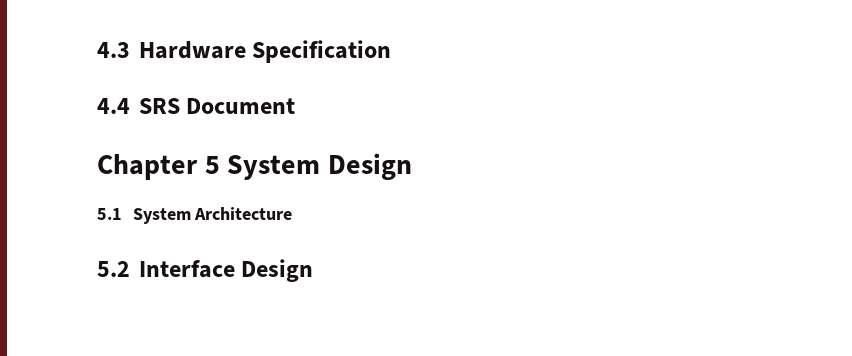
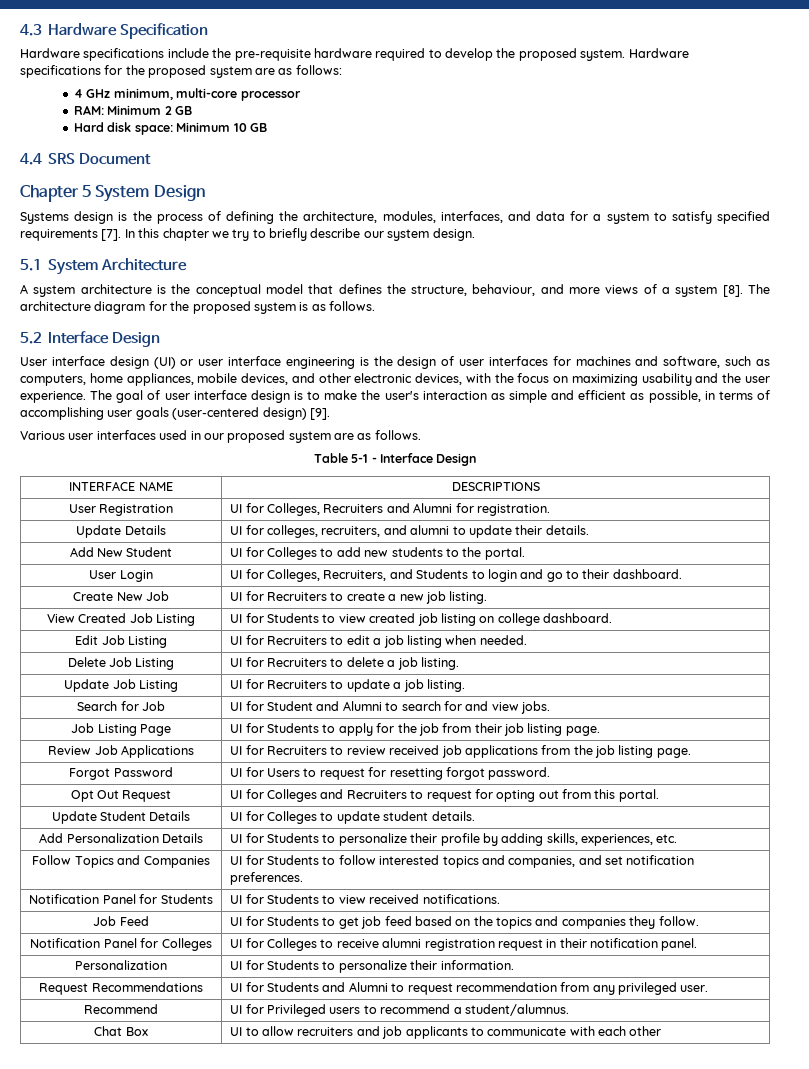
(392, 51) none -> [20,48,689,61] [20,65,342,78] [74,88,301,101] [74,105,193,115] [74,122,267,135] // Hardware specifications include the pre-requisite hardware required to develop the proposed system. Hardware specifications for the proposed system are as follows: // 4 GHz minimum, multi-core processor // RAM: Minimum 2 GB // Hard disk space: Minimum 10 GB
[97,207,293,224] [97,259,314,282] 5.1 System Architecture // 5.2 Interface Design -> [20,211,770,224] [20,228,475,241] [20,258,188,275] [20,284,770,297] [20,301,375,314] [20,331,161,347] [20,356,771,369] [20,373,770,386] [20,390,770,403] [20,407,330,420] [20,430,421,443] [313,453,477,466] [69,481,173,491] [451,482,540,491] [68,504,174,516] [230,503,550,516] [76,525,166,538] [230,525,589,538] [69,547,173,557] [230,547,525,560] [89,570,153,582] [230,569,682,582] [73,591,169,601] [230,591,488,604] [46,613,196,626] [230,613,613,626] [75,635,167,648] [230,635,527,648] [67,657,175,670] [230,657,459,670] [64,679,178,692] [230,679,465,692] [77,701,165,711] [230,701,551,714] [71,723,171,736] [230,723,600,736] [48,745,194,758] [230,745,691,758] [69,767,173,780] [230,767,551,780] [70,790,172,802] [230,789,659,802] [51,811,191,824] [230,811,475,824] [39,833,203,843] [230,833,678,846] [32,855,210,868] [230,855,695,868] [230,872,304,885] [29,894,213,904] [230,894,500,904] [93,916,149,926] [230,916,699,929] [30,938,212,951] [230,938,698,951] [75,960,167,970] [230,960,514,973] [39,982,203,995] [230,982,709,995] [84,1004,158,1014] [230,1004,569,1017] [94,1026,148,1036] [230,1026,662,1039] Systems design is the process of defining the architecture, modules, interfaces, and data for a system to satisfy specified requirements [7]. In this chapter we try to briefly describe our system design. // 5.1 System Architecture // A system architecture is the conceptual model that defines the structure, behaviour, and more views of a system [8]. The architecture diagram for the proposed system is as follows. // 5.2 Interface Design // User interface design (UI) or user interface engineering is the design of user interfaces for machines and software, such as computers, home appliances, mobile devices, and other electronic devices, with the focus on maximizing usability and the user experience. The goal of user interface design is to make the user's interaction as simple and efficient as possible, in terms of accomplishing user goals (user-centered design) [9]. // Various user interfaces used in our proposed system are as follows. // Table 5-1 - Interface Design // INTERFACE NAME | DESCRIPTIONS // User Registration | UI for Colleges, Recruiters and Alumni for registration. // Update Details | UI for colleges, recruiters, and alumni to update their details. // Add New Student | UI for Colleges to add new students to the portal. // User Login | UI for Colleges, Recruiters, and Students to login and go to their dashboard. // Create New Job | UI for Recruiters to create a new job listing. // View Created Job Listing | UI for Students to view created job listing on college dashboard. // Edit Job Listing | UI for Recruiters to edit a job listing when needed. // Delete Job Listing | UI for Recruiters to delete a job listing. // Update Job Listing | UI for Recruiters to update a job listing. // Search for Job | UI for Student and Alumni to search for and view jobs. // Job Listing Page | UI for Students to apply for the job from their job listing page. // Review Job Applications | UI for Recruiters to review received job applications from the job listing page. // Forgot Password | UI for Users to request for resetting forgot password. // Opt Out Request | UI for Colleges and Recruiters to request for opting out from this portal. // Update Student Details | UI for Colleges to update student details. // Add Personalization Details | UI for Students to personalize their profile by adding skills, experiences, etc. // Follow Topics and Companies | UI for Students to follow interested topics and companies, and set notification preferences. // Notification Panel for Students | UI for Students to view received notifications. // Job Feed | UI for Students to get job feed based on the topics and companies they follow. // Notification Panel for Colleges | UI for Colleges to receive alumni registration request in their notification panel. // Personalization | UI for Students to personalize their information. // Request Recommendations | UI for Students and Alumni to request recommendation from any privileged user. // Recommend | UI for Privileged users to recommend a student/alumnus. // Chat Box | UI to allow recruiters and job applicants to communicate with each other

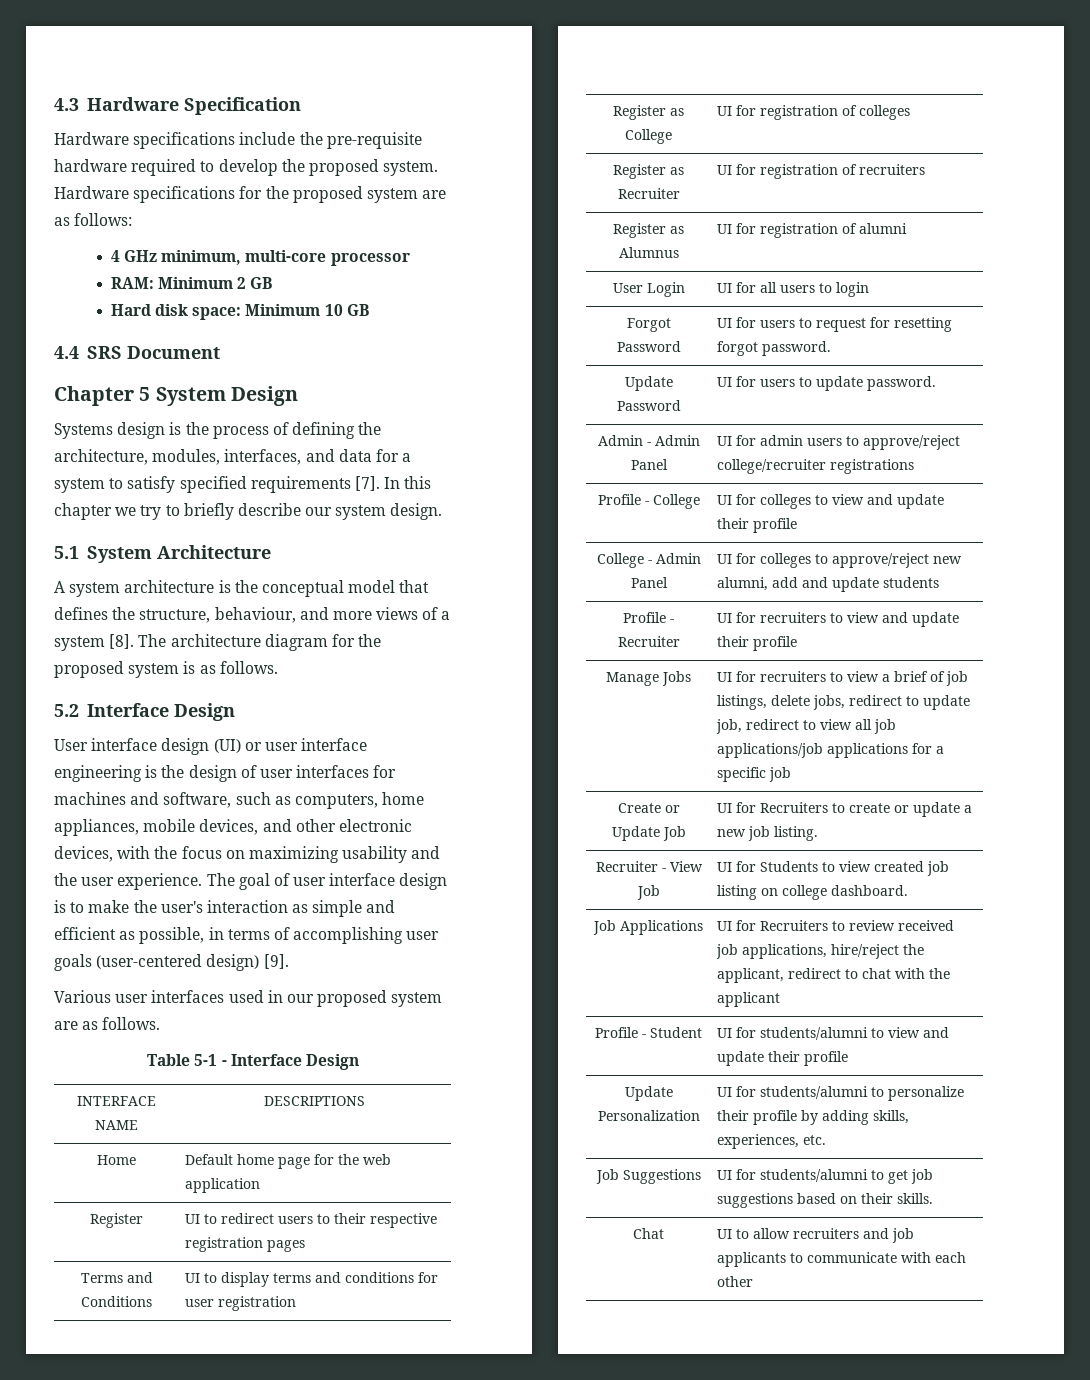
[68,504,174,516] [230,503,550,516] [76,525,166,538] [230,525,589,538] [69,547,173,557] [230,547,525,560] [89,570,153,582] [230,569,682,582] User Registration | UI for Colleges, Recruiters and Alumni for registration. // Update Details | UI for colleges, recruiters, and alumni to update their details. // Add New Student | UI for Colleges to add new students to the portal. // User Login | UI for Colleges, Recruiters, and Students to login and go to their dashboard. -> [97,1155,136,1165] [185,1154,392,1169] [185,1178,261,1193] [90,1213,143,1228] [185,1213,438,1228] [185,1237,306,1252] [80,1272,153,1283] [81,1296,152,1307] [185,1272,439,1287] [185,1296,297,1311] [613,105,684,120] [625,129,672,144] [717,105,911,120] [613,164,684,179] [617,188,680,199] [717,164,926,179] [613,223,684,238] [618,247,679,258] [717,223,908,238] [612,282,685,297] [717,282,870,297] [626,318,671,332] [616,341,681,352] [717,317,953,332] [717,341,832,356] [624,376,673,391] [616,400,681,411] [717,376,937,391] [597,435,700,446] [630,459,668,470] [717,435,961,450] [717,459,915,474] [597,494,700,509] [717,494,945,509] [717,518,798,533] [596,553,701,568] [630,577,668,588] [717,553,963,568] [717,577,940,592] [623,612,674,623] [617,636,680,647] [717,612,960,627] [717,636,798,651] [606,671,691,686] [717,671,969,686] [717,695,971,710] [716,719,897,734] [717,743,945,758] [717,767,792,782] Home | Default home page for the web application // Register | UI to redirect users to their respective registration pages // Terms and Conditions | UI to display terms and conditions for user registration // Register as College | UI for registration of colleges // Register as Recruiter | UI for registration of recruiters // Register as Alumnus | UI for registration of alumni // User Login | UI for all users to login // Forgot Password | UI for users to request for resetting forgot password. // Update Password | UI for users to update password. // Admin - Admin Panel | UI for admin users to approve/reject college/recruiter registrations // Profile - College | UI for colleges to view and update their profile // College - Admin Panel | UI for colleges to approve/reject new alumni, add and update students // Profile - Recruiter | UI for recruiters to view and update their profile // Manage Jobs | UI for recruiters to view a brief of job listings, delete jobs, redirect to update job, redirect to view all job applications/job applications for a specific job
[116,592,143,601] New -> [664,805,680,813] [611,826,660,841] or Update
(385, 596) none -> [894,802,961,817] or update
[46,613,196,626] View Created Job Listing -> [595,861,703,872] [636,885,660,900] Recruiter - View Job
[75,635,167,648] [230,635,527,648] [67,657,175,670] [230,657,459,670] [64,679,178,692] [230,679,465,692] [77,701,165,711] [230,701,551,714] [71,723,171,736] [230,723,600,736] [48,746,92,755] Edit Job Listing | UI for Recruiters to edit a job listing when needed. // Delete Job Listing | UI for Recruiters to delete a job listing. // Update Job Listing | UI for Recruiters to update a job listing. // Search for Job | UI for Student and Alumni to search for and view jobs. // Job Listing Page | UI for Students to apply for the job from their job listing page. // Review -> (909, 890) none
[464,745,691,758] [69,767,173,780] [230,767,551,780] [70,790,172,802] [230,789,659,802] [51,811,191,824] [230,811,475,824] [39,833,203,843] [230,833,320,843] applications from the job listing page. // Forgot Password | UI for Users to request for resetting forgot password. // Opt Out Request | UI for Colleges and Recruiters to request for opting out from this portal. // Update Student Details | UI for Colleges to update student details. // Add Personalization Details | UI for Students -> [742,944,925,959] [717,968,951,983] [717,992,781,1007] [595,1027,702,1038] [717,1027,950,1040] [717,1051,849,1066] [624,1086,673,1101] [597,1110,700,1121] [717,1086,869,1099] applications, hire/reject the applicant, redirect to chat with the applicant // Profile - Student | UI for students/alumni to view and update their profile // Update Personalization | UI for students/alumni
[32,855,210,868] [230,855,695,868] [230,872,304,885] [29,894,213,904] [230,894,500,904] [93,916,149,926] [230,916,320,926] Follow Topics and Companies | UI for Students to follow interested topics and companies, and set notification preferences. // Notification Panel for Students | UI for Students to view received notifications. // Job Feed | UI for Students -> [595,1169,701,1184] [717,1169,869,1182] Job Suggestions | UI for students/alumni
[384,916,412,926] feed -> [717,1193,794,1208] suggestions
[473,916,699,929] [30,938,212,951] [230,938,698,951] [75,960,167,970] [230,960,514,973] [39,982,203,995] [230,982,709,995] [84,1004,158,1014] [230,1004,569,1017] the topics and companies they follow. // Notification Panel for Colleges | UI for Colleges to receive alumni registration request in their notification panel. // Personalization | UI for Students to personalize their information. // Request Recommendations | UI for Students and Alumni to request recommendation from any privileged user. // Recommend | UI for Privileged users to recommend a student/alumnus. -> [861,1193,934,1204] their skills.
[125,1027,148,1036] Box -> (664, 1233) none

